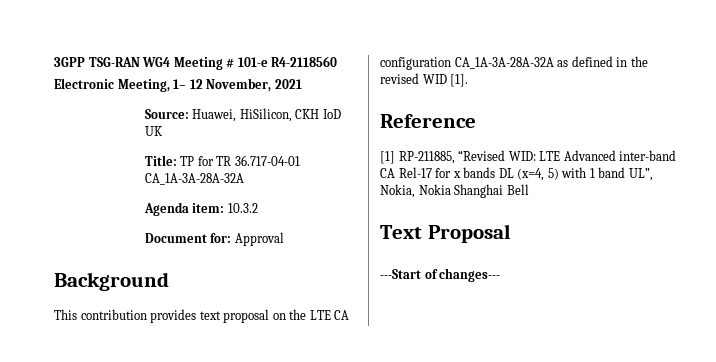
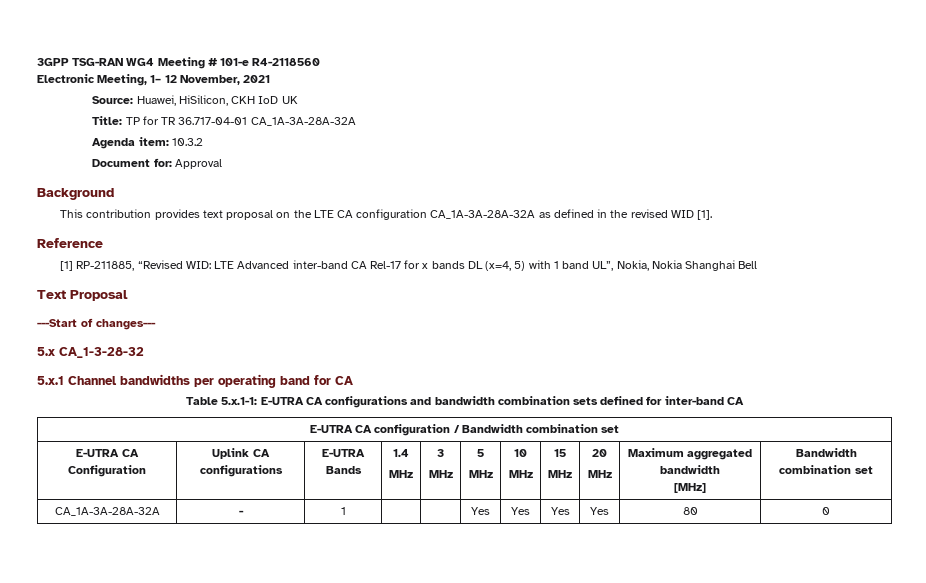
(501, 275) none -> [37,347,144,358] [37,374,353,388] [186,396,744,408] [309,424,620,436] [76,449,139,457] [68,465,146,477] [212,448,270,459] [199,465,283,477] [322,449,365,457] [325,466,362,474] [393,449,409,457] [389,470,413,478] [437,449,444,457] [428,470,453,478] [477,449,484,457] [468,470,493,478] [514,449,527,457] [508,470,533,478] [554,449,566,457] [548,470,572,478] [592,449,608,457] [587,470,612,478] [627,448,753,460] [660,465,721,474] [674,483,707,493] [795,448,857,457] [779,465,873,474] [54,507,160,516] [238,510,244,515] [340,507,346,515] [471,507,490,515] [511,507,530,515] [550,507,570,515] [590,507,610,515] [682,507,698,515] [822,507,831,515] // 5.x CA_1-3-28-32 // 5.x.1 Channel bandwidths per operating band for CA // Table 5.x.1-1: E-UTRA CA configurations and bandwidth combination sets defined for inter-band CA // E-UTRA CA configuration / Bandwidth combination set // E-UTRA CA Configuration | Uplink CA configurations | E-UTRA Bands | 1.4 // MHz | 3 // MHz | 5 // MHz | 10 // MHz | 15 // MHz | 20 // MHz | Maximum aggregated bandwidth // [MHz] | Bandwidth combination set // CA_1A-3A-28A-32A | - | 1 | | | Yes | Yes | Yes | Yes | 80 | 0

